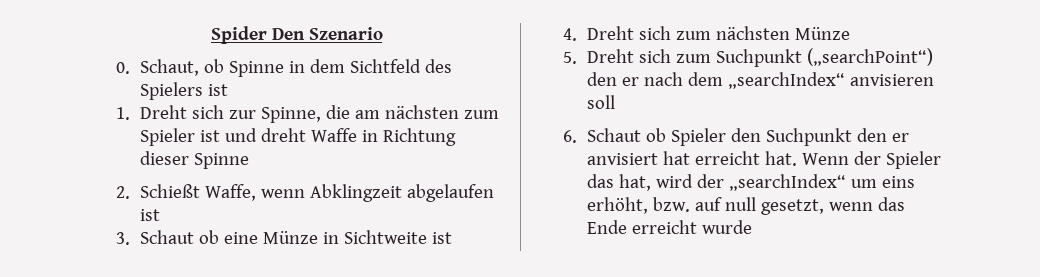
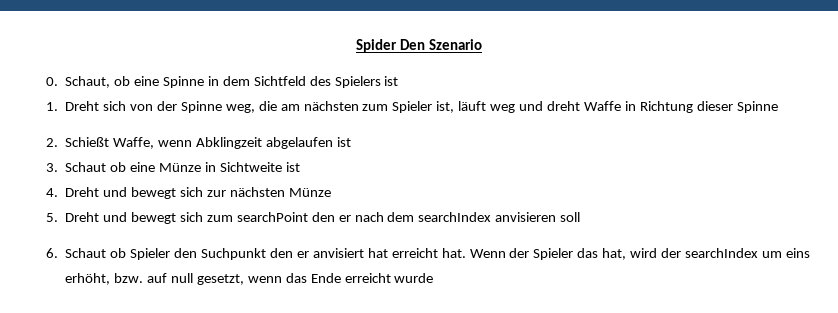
(224, 66) none -> [134,76,160,86] eine
[228,107,321,123] zur Spinne, -> [130,101,255,113] von der Spinne weg,
[199,130,220,142] ist -> [436,101,516,113] ist, läuft weg
[638,26,711,40] sich zum -> [103,187,226,199] und bewegt sich zur
[638,48,933,67] sich zum Suchpunkt („searchPoint“) -> [103,212,308,224] und bewegt sich zum searchPoint
[727,72,845,89] „searchIndex“ -> [418,212,492,222] searchIndex
[728,174,846,191] „searchIndex“ -> [685,248,759,258] searchIndex

